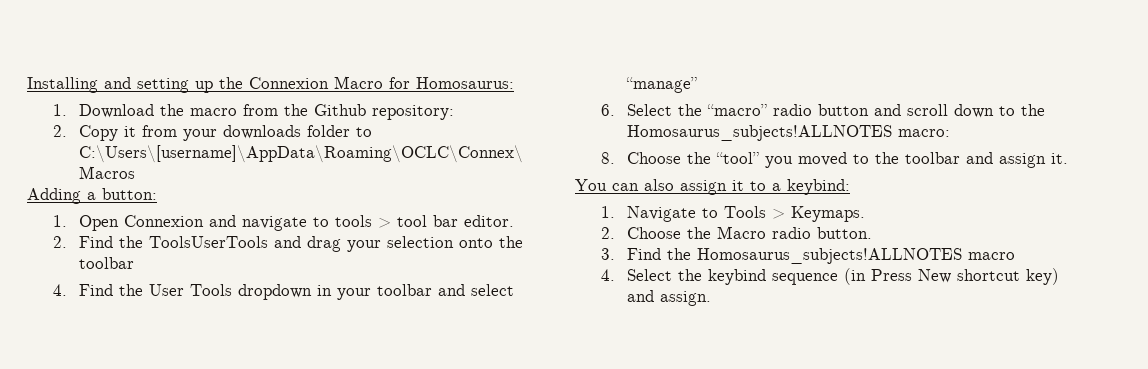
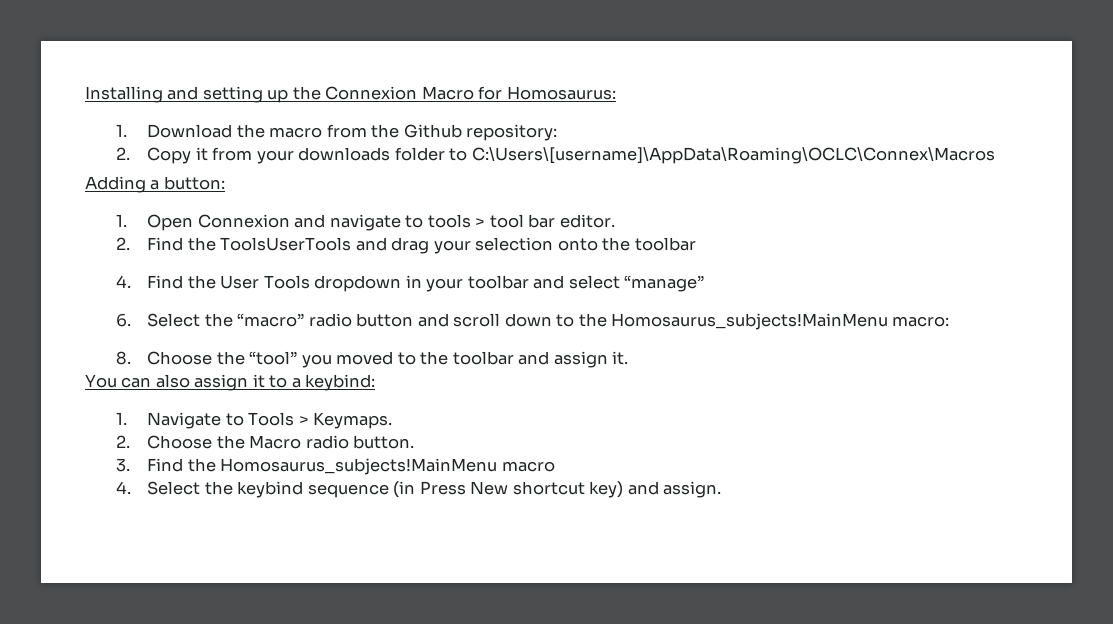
[627,125,893,141] Homosaurus_subjects!ALLNOTES -> [611,313,889,330] Homosaurus_subjects!MainMenu
[697,248,963,264] Homosaurus_subjects!ALLNOTES -> [220,458,498,475] Homosaurus_subjects!MainMenu

